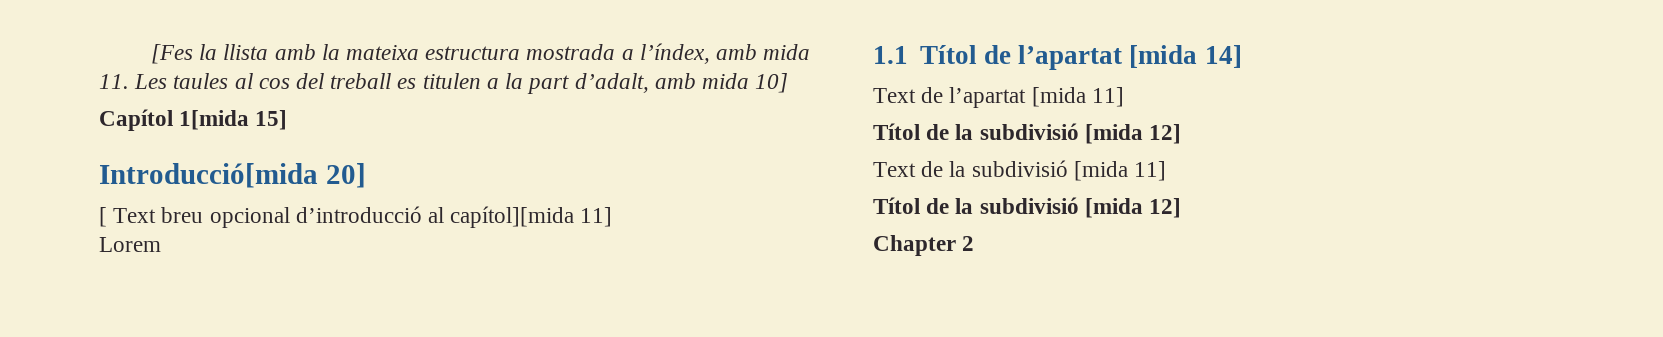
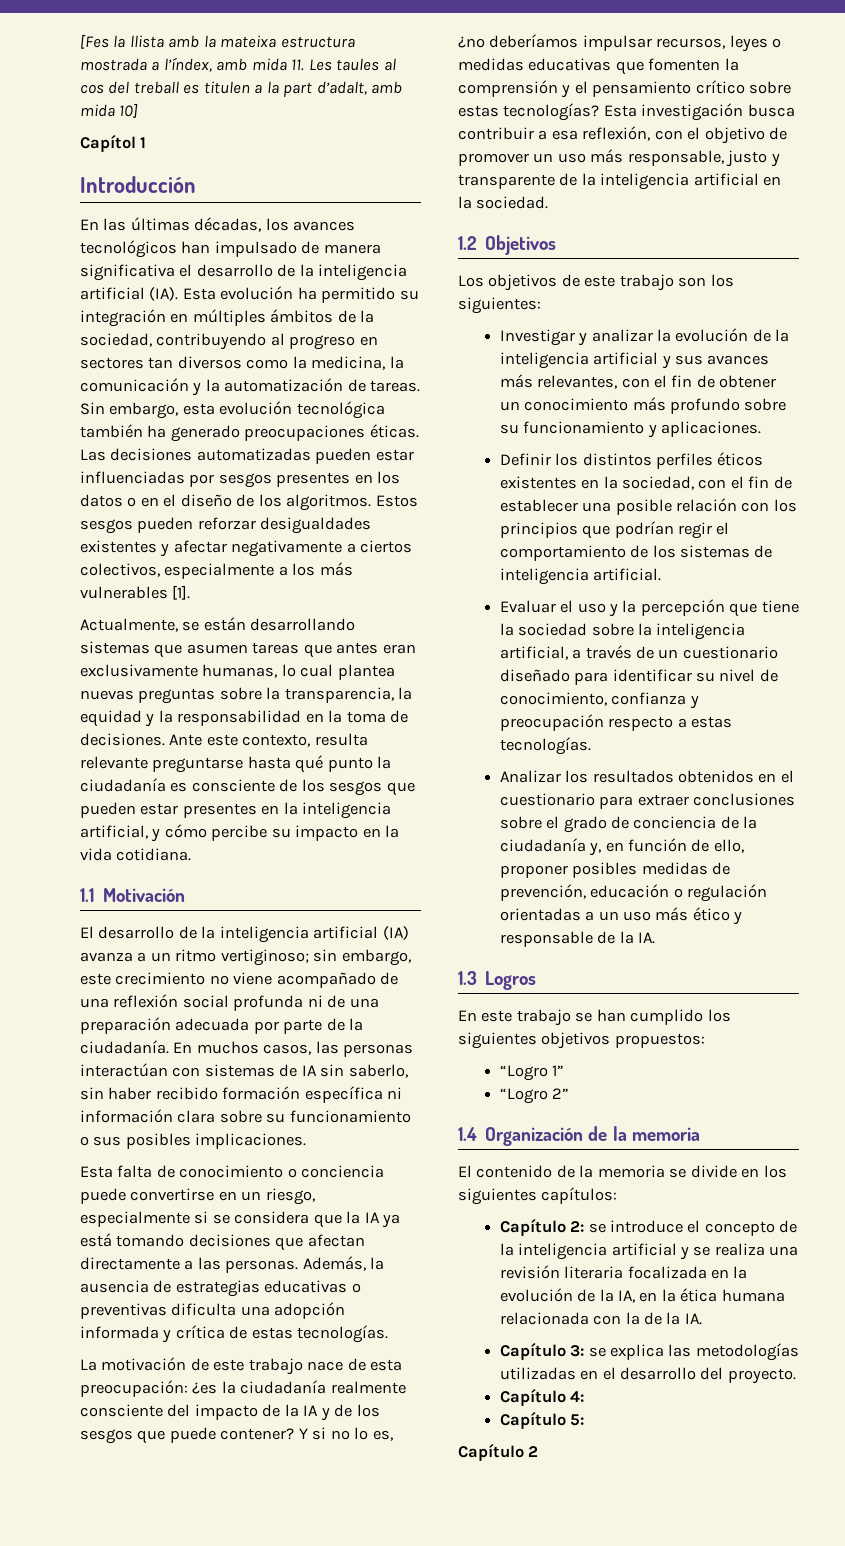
[179,110,288,130] [99,163,366,188] [99,206,613,228] [99,237,161,252] [873,45,1242,70] [873,87,1124,108] [873,123,1182,144] [873,160,1167,181] [873,197,1182,218] [873,235,956,256] 1[mida 15] // Introducció[mida 20] // [ Text breu opcional d’introducció al capítol][mida 11] // Lorem // 1.1 Títol de l’apartat [mida 14] // Text de l’apartat [mida 11] // Títol de la subdivisió [mida 12] // Text de la subdivisió [mida 11] // Títol de la subdivisió [mida 12] // Chapter -> [140,137,147,148] [80,176,196,193] [80,217,356,232] [80,240,381,258] [80,264,408,281] [80,286,419,303] [80,309,375,327] [80,333,378,350] [80,356,404,370] [80,378,421,396] [80,401,385,419] [80,424,419,442] [80,448,414,464] [80,471,401,488] [80,494,418,511] [80,517,372,534] [80,540,413,557] [80,562,353,579] [80,585,191,600] [80,617,356,632] [80,641,416,658] [80,664,395,680] [80,687,413,704] [80,710,409,727] [80,733,368,747] [80,755,392,773] [80,778,415,796] [80,802,392,819] [80,824,400,842] [80,848,192,861] [80,888,186,902] [80,926,409,943] [80,949,411,966] [80,972,399,988] [80,994,379,1011] [80,1017,364,1034] [80,1040,414,1057] [80,1063,408,1078] [80,1086,403,1103] [80,1109,411,1123] [80,1133,307,1149] [80,1165,385,1178] [80,1188,315,1205] [80,1211,401,1228] [80,1233,365,1251] [80,1256,385,1273] [80,1280,361,1297] [80,1302,346,1319] [80,1325,389,1343] [80,1357,403,1375] [80,1380,406,1397] [80,1404,380,1421] [80,1427,393,1444] [458,34,782,52] [458,58,739,75] [458,80,792,98] [458,103,795,121] [458,126,788,144] [458,149,780,167] [458,173,782,190] [458,196,549,209] [458,235,557,255] [458,274,734,291] [458,297,541,314] [499,328,790,346] [499,352,770,369] [499,374,777,389] [499,397,787,414] [499,421,761,438] [499,452,764,469] [499,476,792,490] [499,498,797,515] [499,521,730,539] [499,545,773,561] [499,568,662,585] [499,599,799,617] [499,623,746,640] [499,645,778,660] [499,669,778,685] [499,692,699,709] [499,714,732,731] [499,737,591,755] [499,770,794,783] [499,793,795,809] [499,816,758,833] [499,838,744,856] [499,862,730,878] [499,884,767,902] [499,907,743,925] [499,931,655,947] [458,971,537,990] [458,1009,731,1026] [458,1032,705,1049] [499,1065,565,1081] [499,1088,570,1104] [458,1126,700,1146] [458,1165,787,1178] [458,1187,618,1205] [499,1218,798,1236] [499,1243,799,1260] [499,1265,748,1279] [499,1288,785,1303] [499,1312,702,1325] [499,1342,799,1361] [499,1367,796,1384] [499,1388,585,1406] [499,1411,585,1429] [458,1443,524,1461] 1 // Introducción // En las últimas décadas, los avances tecnológicos han impulsado de manera significativa el desarrollo de la inteligencia artificial (IA). Esta evolución ha permitido su integración en múltiples ámbitos de la sociedad, contribuyendo al progreso en sectores tan diversos como la medicina, la comunicación y la automatización de tareas. Sin embargo, esta evolución tecnológica también ha generado preocupaciones éticas. Las decisiones automatizadas pueden estar influenciadas por sesgos presentes en los datos o en el diseño de los algoritmos. Estos sesgos pueden reforzar desigualdades existentes y afectar negativamente a ciertos colectivos, especialmente a los más vulnerables [1]. // Actualmente, se están desarrollando sistemas que asumen tareas que antes eran exclusivamente humanas, lo cual plantea nuevas preguntas sobre la transparencia, la equidad y la responsabilidad en la toma de decisiones. Ante este contexto, resulta relevante preguntarse hasta qué punto la ciudadanía es consciente de los sesgos que pueden estar presentes en la inteligencia artificial, y cómo percibe su impacto en la vida cotidiana. // 1.1 Motivación // El desarrollo de la inteligencia artificial (IA) avanza a un ritmo vertiginoso; sin embargo, este crecimiento no viene acompañado de una reflexión social profunda ni de una preparación adecuada por parte de la ciudadanía. En muchos casos, las personas interactúan con sistemas de IA sin saberlo, sin haber recibido formación específica ni información clara sobre su funcionamiento o sus posibles implicaciones. // Esta falta de conocimiento o conciencia puede convertirse en un riesgo, especialmente si se considera que la IA ya está tomando decisiones que afectan directamente a las personas. Además, la ausencia de estrategias educativas o preventivas dificulta una adopción informada y crítica de estas tecnologías. // La motivación de este trabajo nace de esta preocupación: ¿es la ciudadanía realmente consciente del impacto de la IA y de los sesgos que puede contener? Y si no lo es, ¿no deberíamos impulsar recursos, leyes o medidas educativas que fomenten la comprensión y el pensamiento crítico sobre estas tecnologías? Esta investigación busca contribuir a esa reflexión, con el objetivo de promover un uso más responsable, justo y transparente de la inteligencia artificial en la sociedad. // 1.2 Objetivos // Los objetivos de este trabajo son los siguientes: // Investigar y analizar la evolución de la inteligencia artificial y sus avances más relevantes, con el fin de obtener un conocimiento más profundo sobre su funcionamiento y aplicaciones. // Definir los distintos perfiles éticos existentes en la sociedad, con el fin de establecer una posible relación con los principios que podrían regir el comportamiento de los sistemas de inteligencia artificial. // Evaluar el uso y la percepción que tiene la sociedad sobre la inteligencia artificial, a través de un cuestionario diseñado para identificar su nivel de conocimiento, confianza y preocupación respecto a estas tecnologías. // Analizar los resultados obtenidos en el cuestionario para extraer conclusiones sobre el grado de conciencia de la ciudadanía y, en función de ello, proponer posibles medidas de prevención, educación o regulación orientadas a un uso más ético y responsable de la IA. // 1.3 Logros // En este trabajo se han cumplido los siguientes objetivos propuestos: // “Logro 1” // “Logro 2” // 1.4 Organización de la memoria // El contenido de la memoria se divide en los siguientes capítulos: // Capítulo 2: se introduce el concepto de la inteligencia artificial y se realiza una revisión literaria focalizada en la evolución de la IA, en la ética humana relacionada con la de la IA. // Capítulo 3: se explica las metodologías utilizadas en el desarrollo del proyecto. // Capítulo 4: // Capítulo 5: // Capítulo

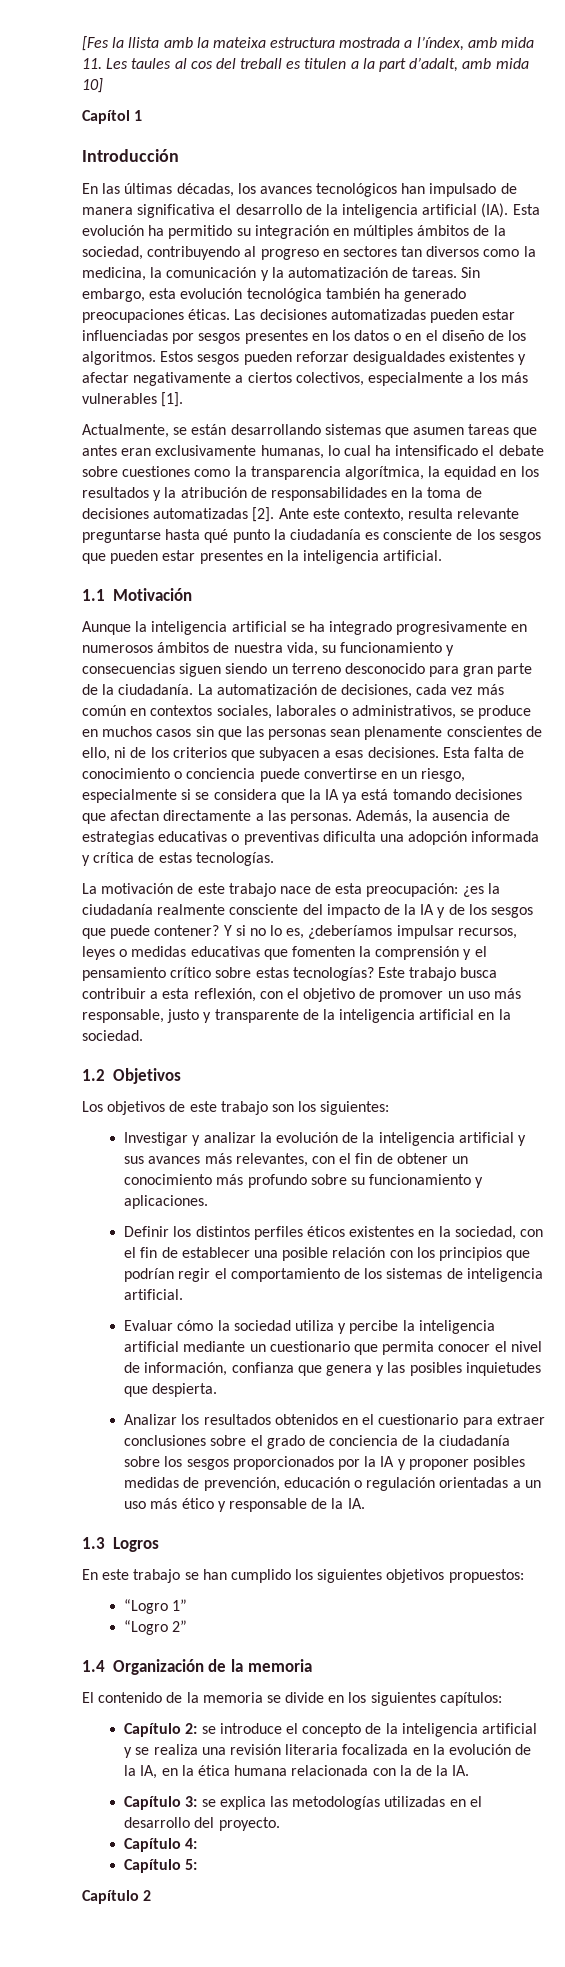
[337,664,395,680] [80,687,413,704] [80,710,302,727] plantea nuevas preguntas sobre la transparencia, la equidad y la responsabilidad -> [375,445,544,456] [82,466,539,480] [82,487,387,501] ha intensificado el debate sobre cuestiones como la transparencia algorítmica, la equidad en los resultados y la atribución de responsabilidades
[80,733,165,746] decisiones. -> [82,507,275,522] decisiones automatizadas [2].
[80,824,400,842] [80,848,192,861] [80,888,186,902] [80,926,409,943] [80,949,411,966] [80,972,399,988] [80,994,379,1011] [80,1017,364,1034] [80,1040,414,1057] [80,1063,408,1078] [80,1086,403,1103] [80,1109,411,1123] [80,1133,307,1149] artificial, y cómo percibe su impacto en la vida cotidiana. // 1.1 Motivación // El desarrollo de la inteligencia artificial (IA) avanza a un ritmo vertiginoso; sin embargo, este crecimiento no viene acompañado de una reflexión social profunda ni de una preparación adecuada por parte de la ciudadanía. En muchos casos, las personas interactúan con sistemas de IA sin saberlo, sin haber recibido formación específica ni información clara sobre su funcionamiento o sus posibles implicaciones. // -> [383,550,443,561] [82,588,192,601] [82,621,528,635] [82,642,455,656] [82,663,533,677] [82,684,504,698] [82,705,532,719] [82,726,542,740] [82,747,439,761] artificial. // 1.1 Motivación // Aunque la inteligencia artificial se ha integrado progresivamente en numerosos ámbitos de nuestra vida, su funcionamiento y consecuencias siguen siendo un terreno desconocido para gran parte de la ciudadanía. La automatización de decisiones, cada vez más común en contextos sociales, laborales o administrativos, se produce en muchos casos sin que las personas sean plenamente conscientes de ello, ni de los criterios que subyacen a esas decisiones.
[458,34,579,48] ¿no deberíamos -> [308,925,393,939] ¿deberíamos
[603,103,744,121] Esta investigación -> [377,967,457,981] Este trabajo
[551,130,578,140] esa -> [162,988,190,999] esta
[560,599,799,617] [499,623,746,640] [499,645,778,660] [499,669,778,685] [499,692,699,709] [499,714,732,731] [499,737,591,755] el uso y la percepción que tiene la sociedad sobre la inteligencia artificial, a través de un cuestionario diseñado para identificar su nivel de conocimiento, confianza y preocupación respecto a estas tecnologías. -> [177,1320,495,1334] [124,1341,542,1355] [124,1362,541,1376] [124,1383,218,1397] cómo la sociedad utiliza y percibe la inteligencia artificial mediante un cuestionario que permita conocer el nivel de información, confianza que genera y las posibles inquietudes que despierta.
[589,838,744,856] y, en función de ello, -> [124,1456,406,1470] sobre los sesgos proporcionados por la IA y

